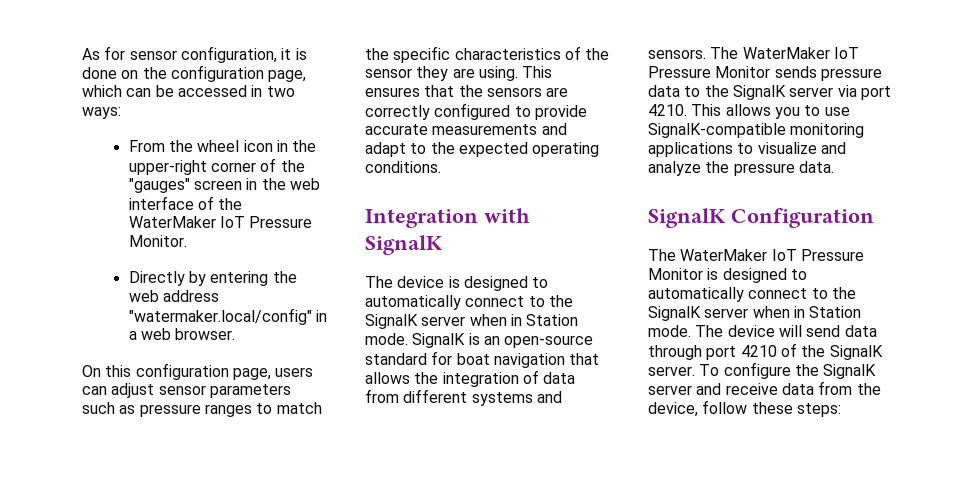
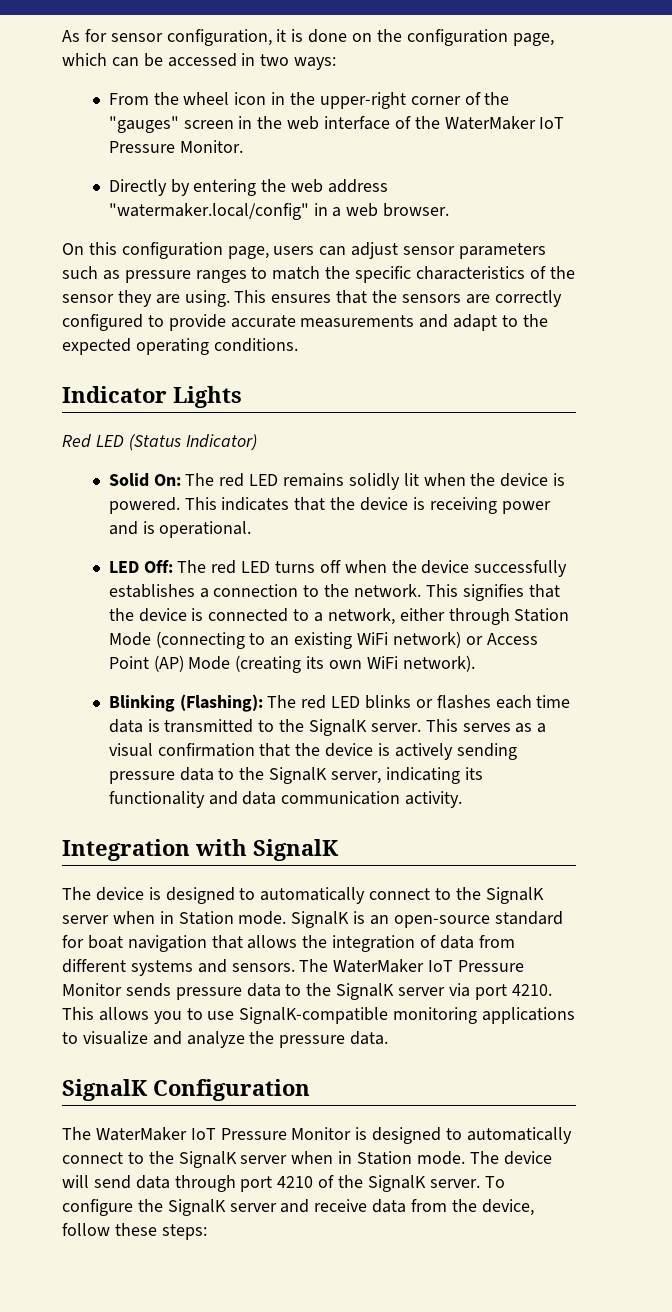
(441, 167) none -> [62,386,242,408] [62,434,257,451] [108,473,566,490] [108,497,551,514] [108,521,252,538] [108,560,568,577] [108,584,560,601] [108,608,570,625] [108,631,538,649] [108,655,475,673] [108,694,571,712] [108,719,547,736] [108,743,517,760] [108,767,483,784] [108,791,463,808] // Indicator Lights // Red LED (Status Indicator) // Solid On: The red LED remains solidly lit when the device is powered. This indicates that the device is receiving power and is operational. // LED Off: The red LED turns off when the device successfully establishes a connection to the network. This signifies that the device is connected to a network, either through Station Mode (connecting to an existing WiFi network) or Access Point (AP) Mode (creating its own WiFi network). // Blinking (Flashing): The red LED blinks or flashes each time data is transmitted to the SignalK server. This serves as a visual confirmation that the device is actively sending pressure data to the SignalK server, indicating its functionality and data communication activity.

